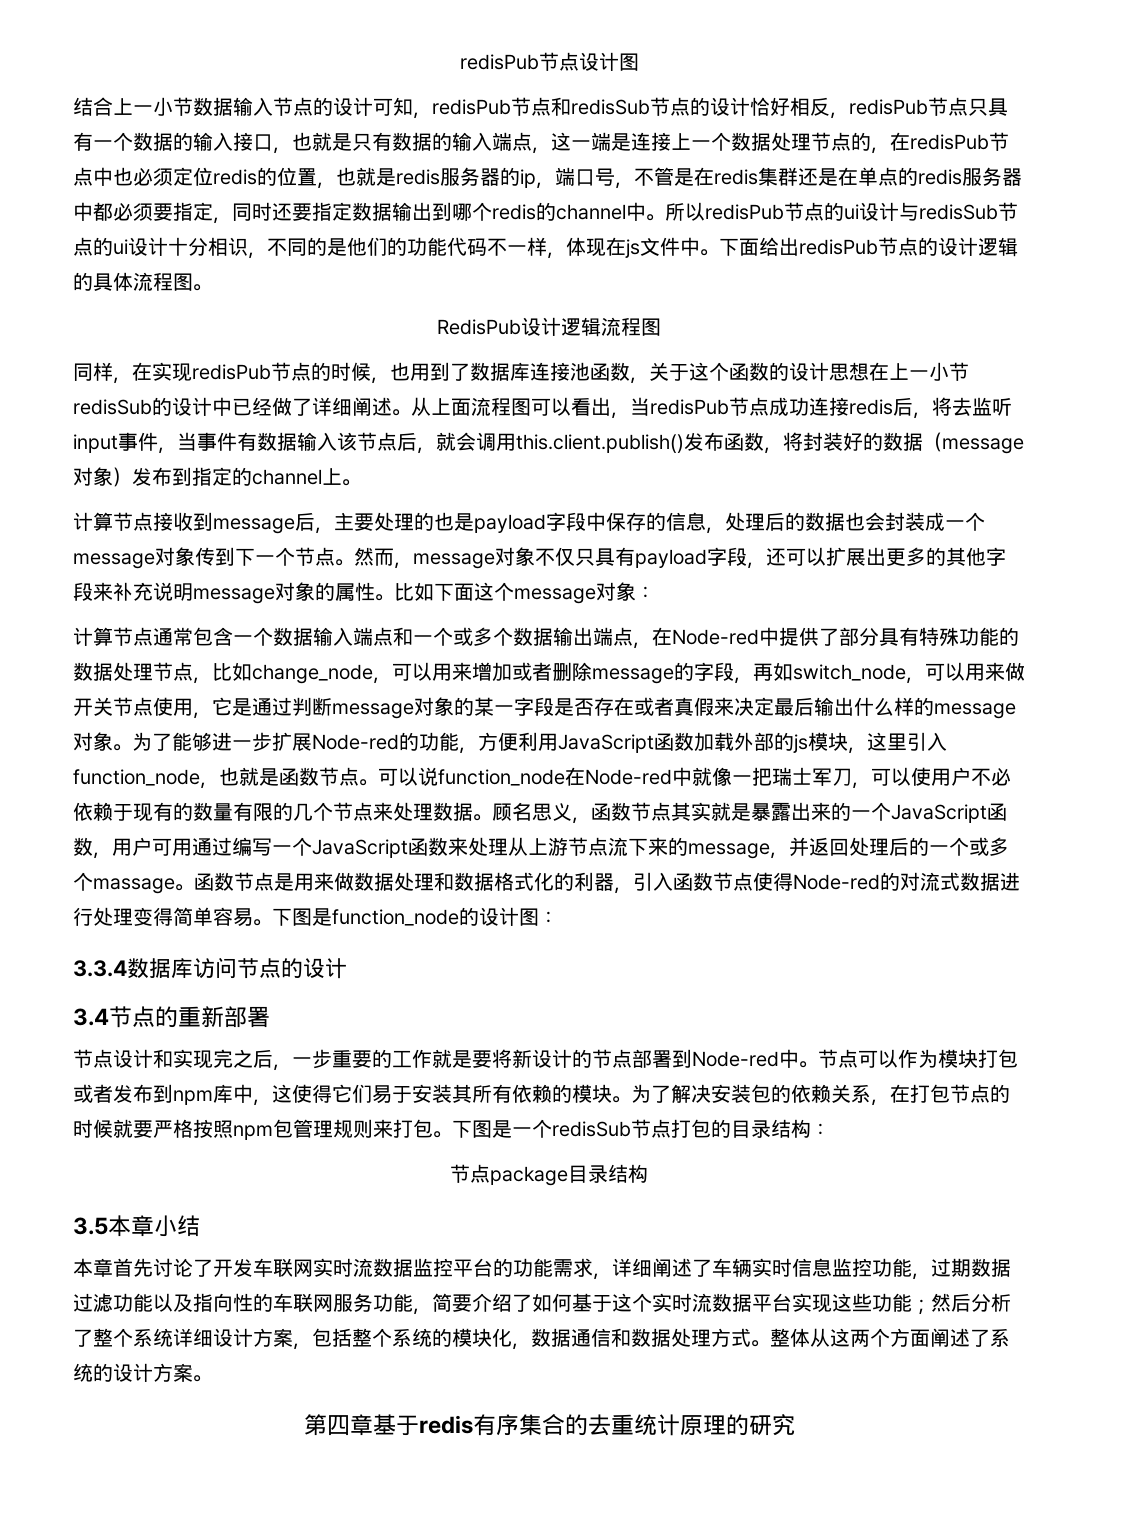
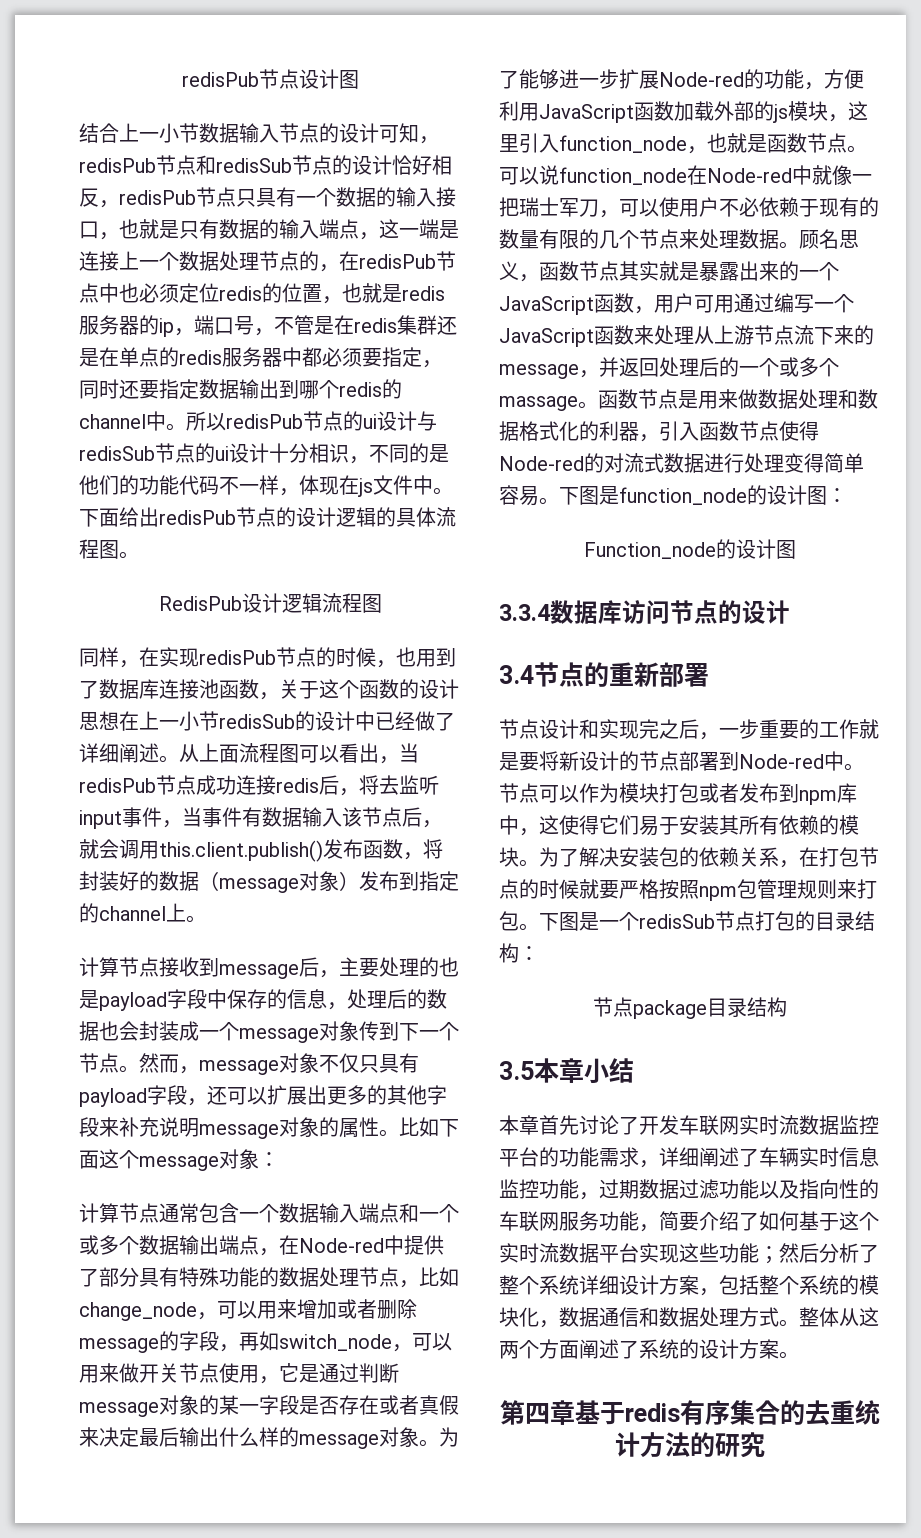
(558, 917) none -> [584,539,796,559] // Function_node的设计图
[679,1415,726,1436] 原理 -> [640,1432,690,1458] 方法

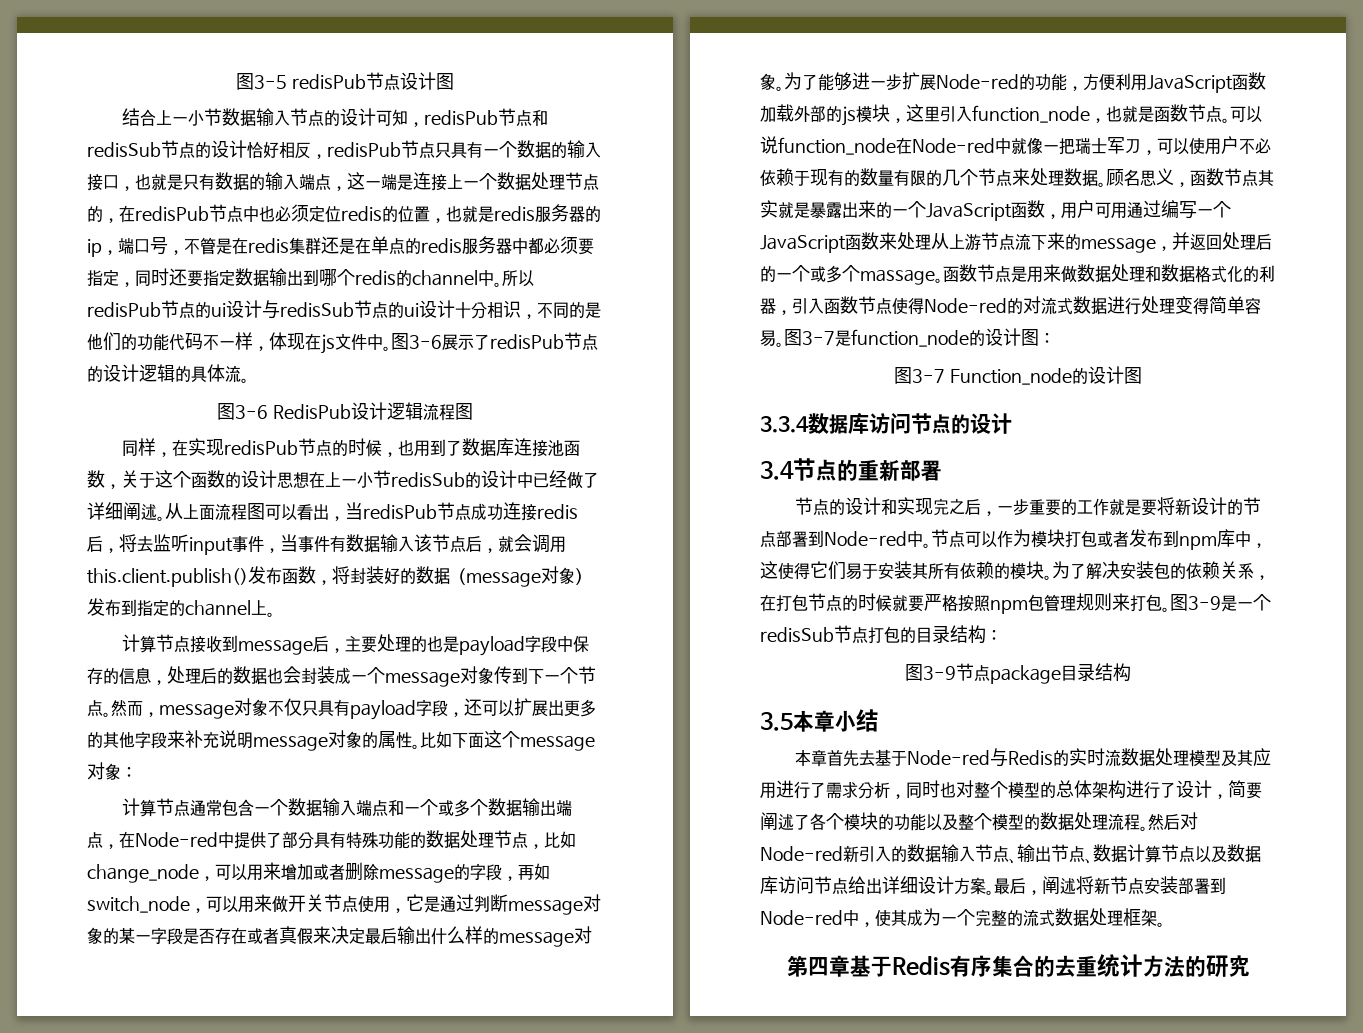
(181, 79) none -> [236,73,288,90] 图3-5
[79,507,159,527] 下面给出 -> [391,333,490,351] 图3-6展示了
[79,539,139,559] 程图。 // -> [241,378,249,383] [217,403,269,420] 。 // 图3-6
[559,486,599,505] 下图 -> [784,329,835,346] 图3-7
(847, 495) none -> [894,367,946,384] 图3-7
(539, 729) none -> [828,498,845,515] 的
[539,912,579,931] 下图 -> [1170,594,1221,611] 图3-9
(539, 953) none -> [905,664,956,681] 图3-9
[579,1115,879,1136] [499,1147,879,1168] [499,1179,879,1200] [499,1211,879,1232] [499,1243,879,1264] [499,1275,879,1296] [499,1307,879,1328] [499,1339,779,1359] 讨论了开发车联网实时流数据监控平台的功能需求，详细阐述了车辆实时信息监控功能，过期数据过滤功能以及指向性的车联网服务功能，简要介绍了如何基于这个实时流数据平台实现这些功能；然后分析了整个系统详细设计方案，包括整个系统的模块化，数据通信和数据处理方式。整体从这两个方面阐述了系统的设计方案 -> [858,748,1271,767] [760,780,1262,799] [760,812,1198,831] [760,844,1261,864] [760,876,1226,895] [760,908,1157,927] 去基于Node-red与Redis的实时流数据处理模型及其应用进行了需求分析，同时也对整个模型的总体架构进行了设计，简要阐述了各个模块的功能以及整个模型的数据处理流程。然后对Node-red新引入的数据输入节点、输出节点、数据计算节点以及数据库访问节点给出详细设计方案。最后，阐述将新节点安装部署到Node-red中，使其成为一个完整的流式数据处理框架
[625,1403,680,1422] redis -> [891,956,950,976] Redis

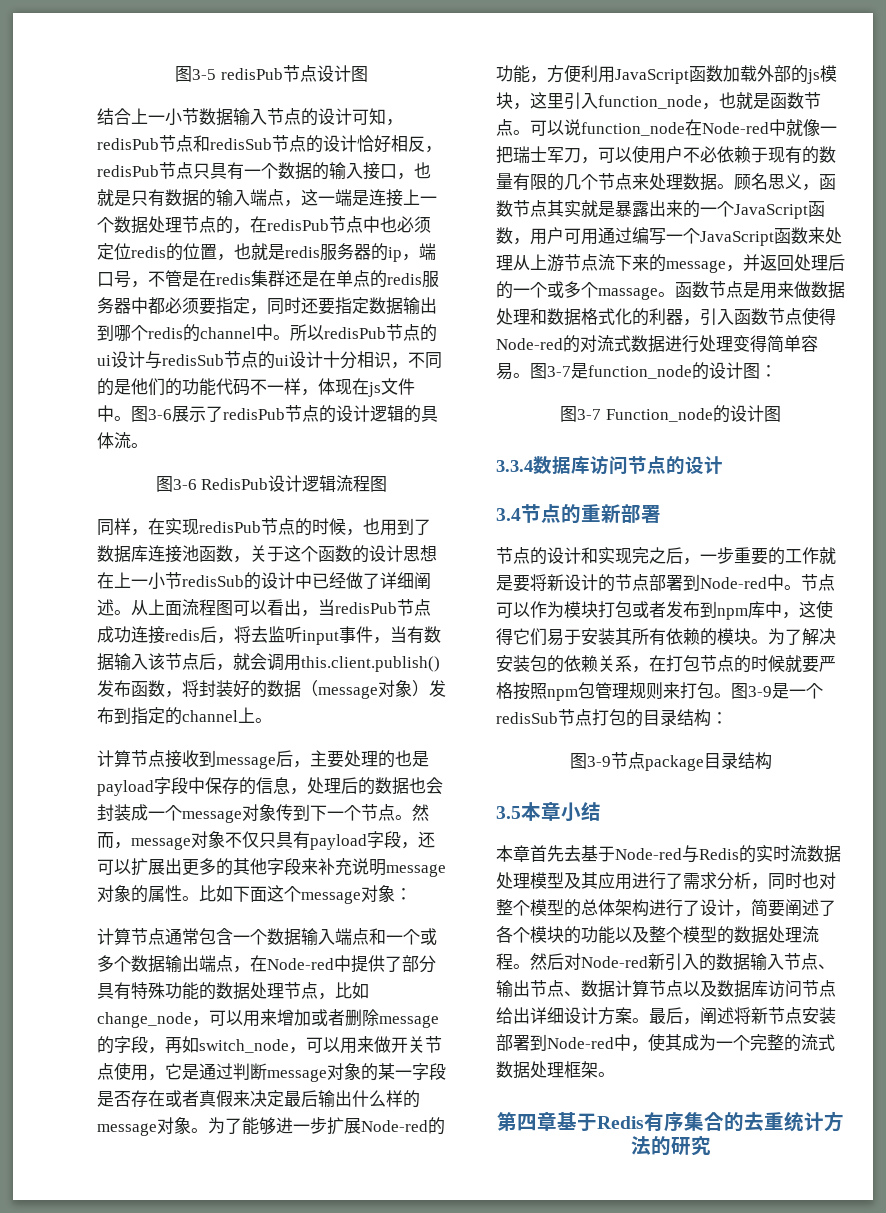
[298,535,330,552] 事件 -> (407, 634) none

